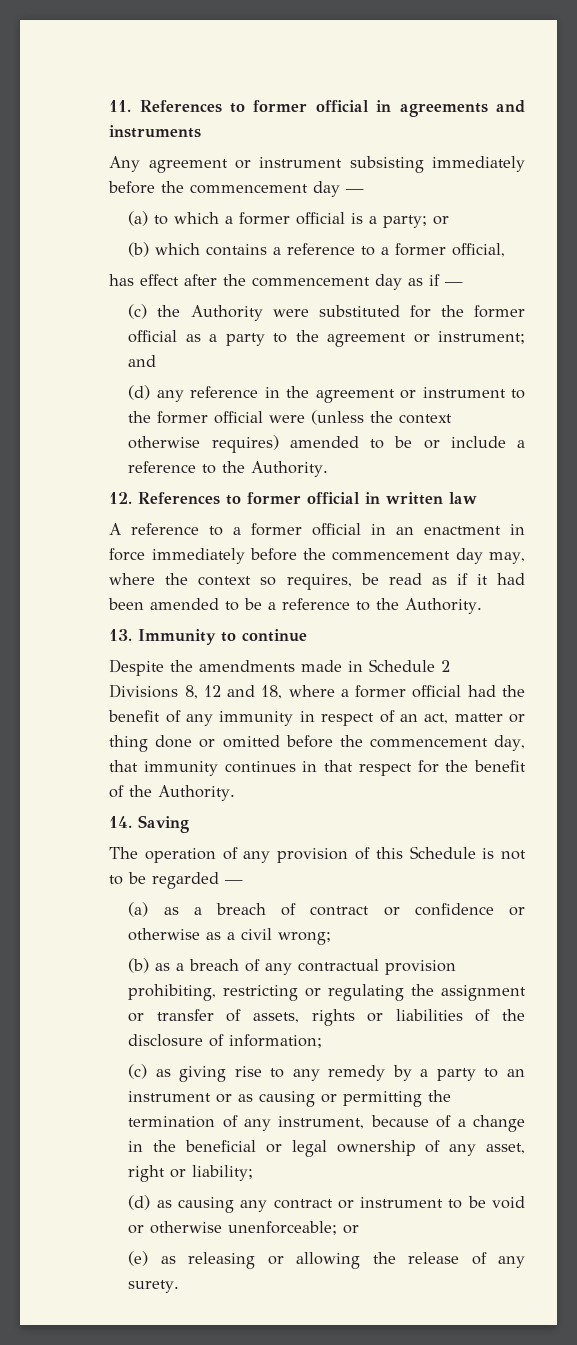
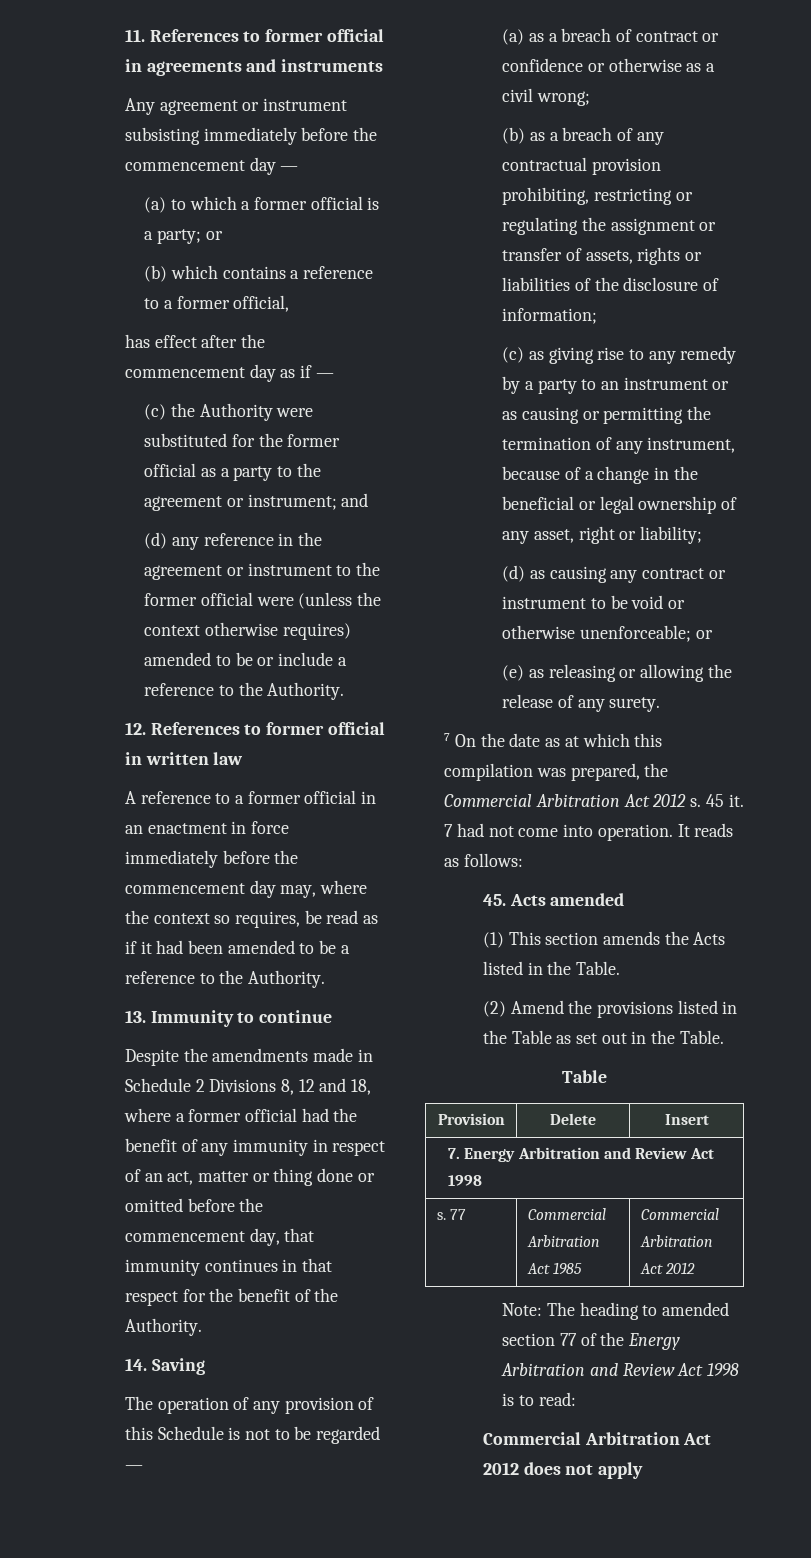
(180, 1286) none -> [444,733,663,747] [444,763,669,781] [444,794,744,807] [444,823,734,841] [444,853,523,867] [482,893,625,906] [482,931,726,948] [482,961,620,975] [482,1000,738,1018] [482,1030,724,1044] [562,1070,607,1083] [437,1113,505,1125] [550,1113,596,1125] [664,1114,709,1125] [448,1147,714,1162] [448,1175,483,1186] [436,1209,466,1220] [527,1208,606,1220] [526,1235,600,1247] [526,1262,582,1275] [640,1208,719,1220] [639,1235,713,1247] [639,1262,695,1274] [502,1302,729,1320] [502,1332,680,1350] [501,1363,739,1376] [502,1392,576,1406] [482,1432,712,1445] [482,1462,643,1479] // 7 On the date as at which this compilation was prepared, the Commercial Arbitration Act 2012 s. 45 it. 7 had not come into operation. It reads as follows: // 45. Acts amended // (1) This section amends the Acts listed in the Table. // (2) Amend the provisions listed in the Table as set out in the Table. // Table // Provision | Delete | Insert // 7. Energy Arbitration and Review Act 1998 // s. 77 | Commercial Arbitration Act 1985 | Commercial Arbitration Act 2012 // Note: The heading to amended section 77 of the Energy Arbitration and Review Act 1998 is to read: // Commercial Arbitration Act 2012 does not apply

